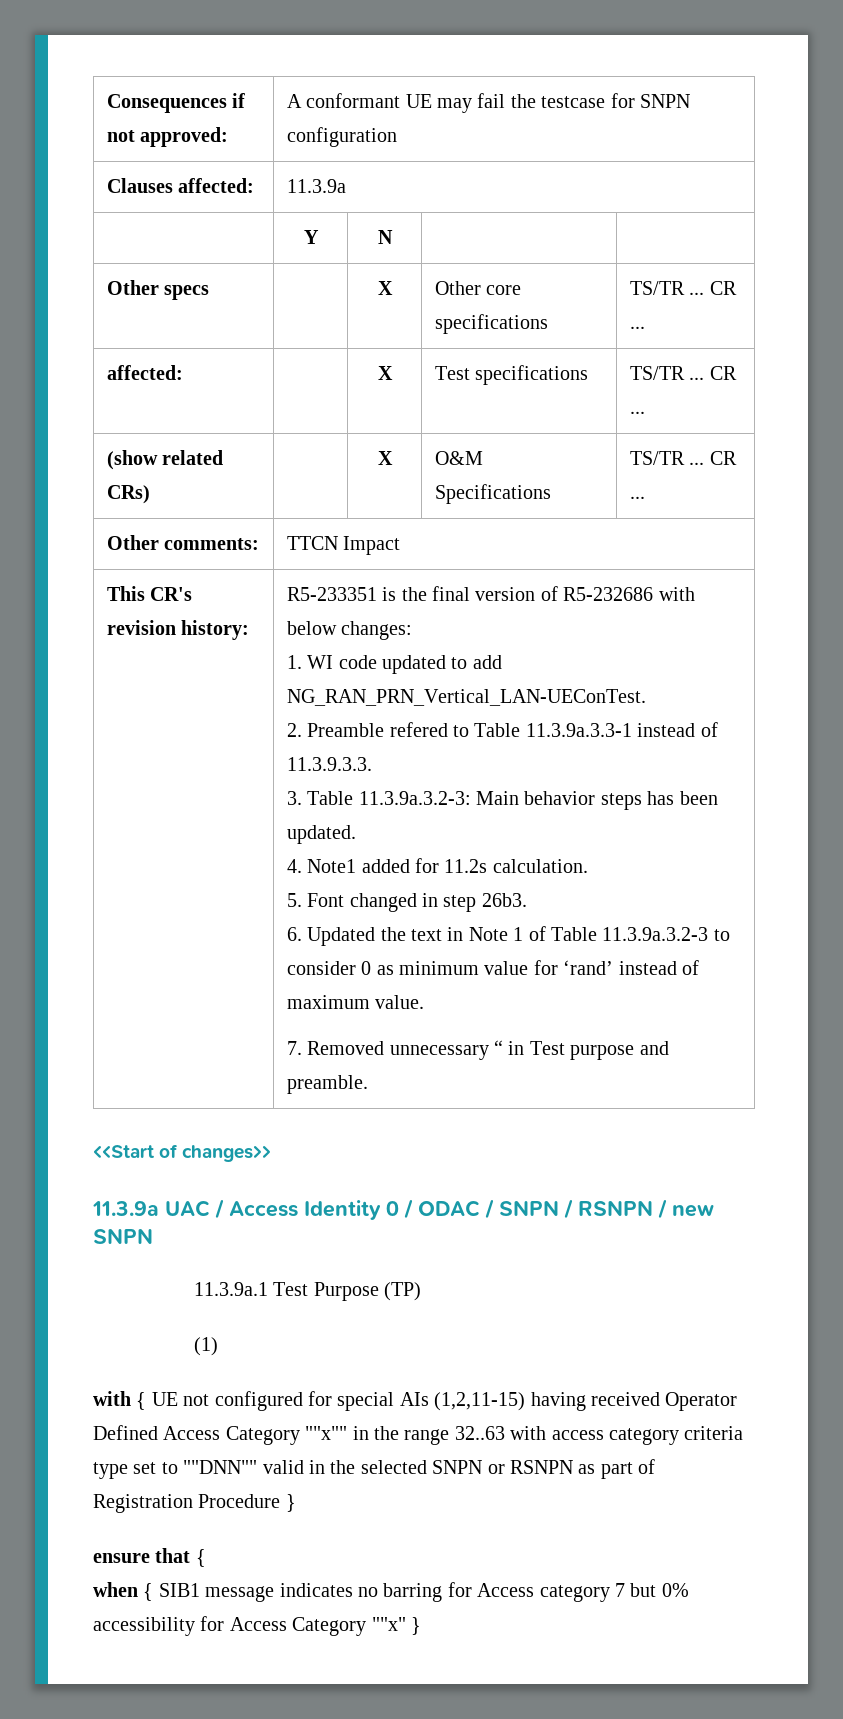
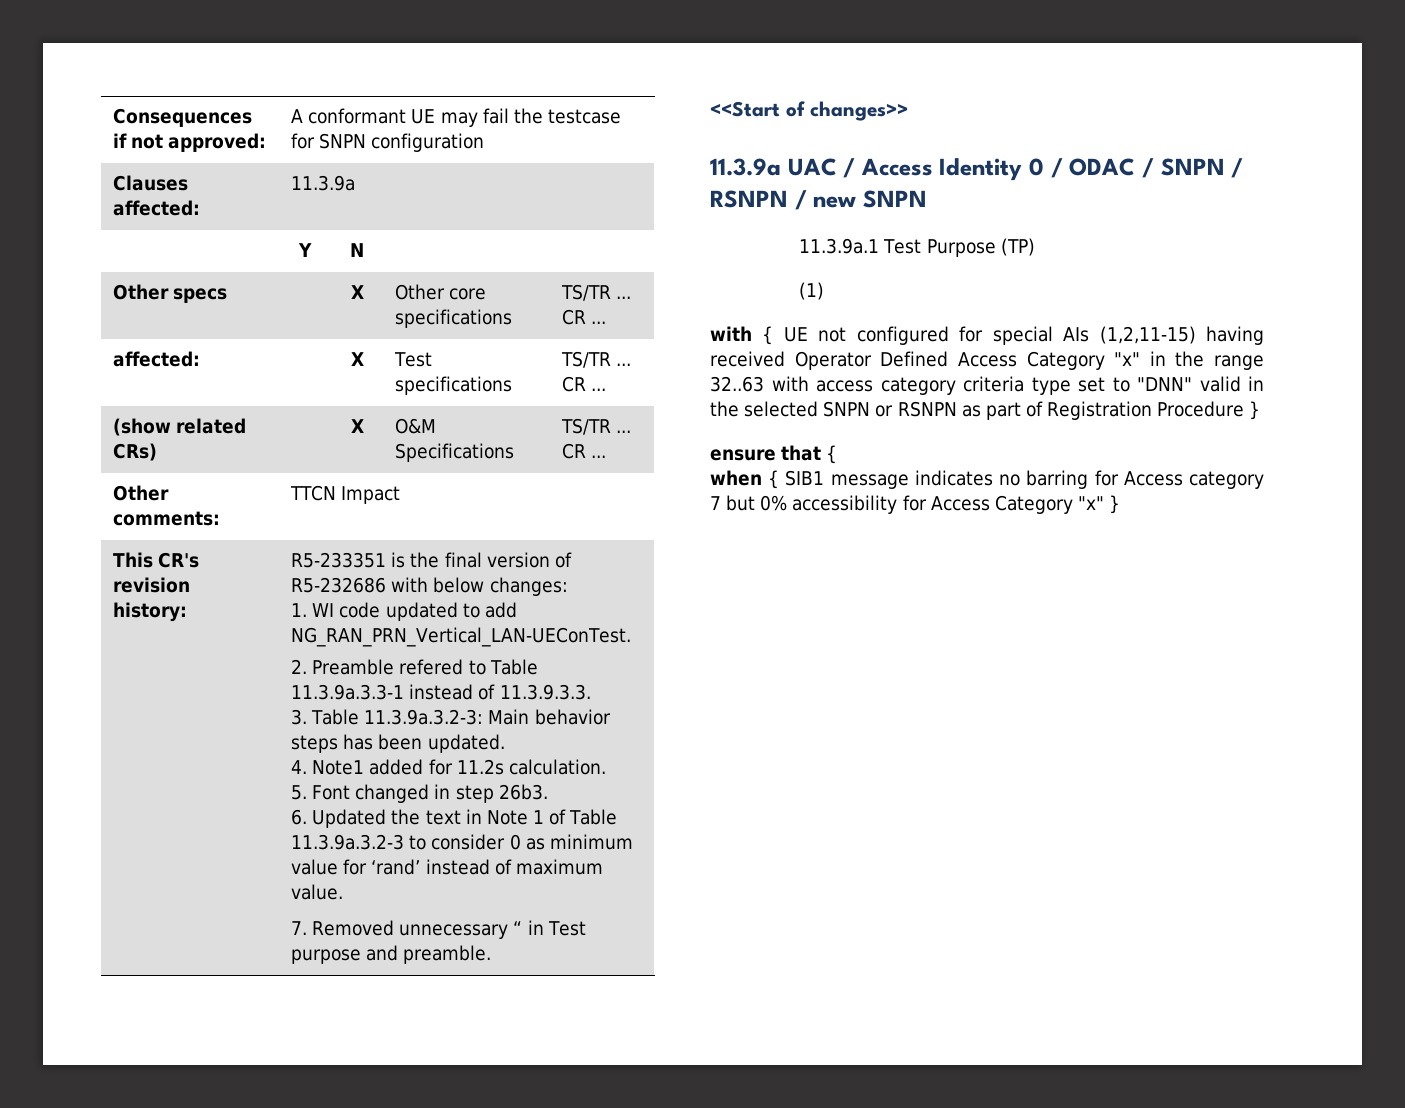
[305,1426,348,1440] ""x"" -> [1114,352,1141,366] "x"
[183,1460,258,1474] ""DNN"" -> [1137,377,1192,391] "DNN"
[371,1617,406,1631] ""x" -> [1077,496,1104,510] "x"

